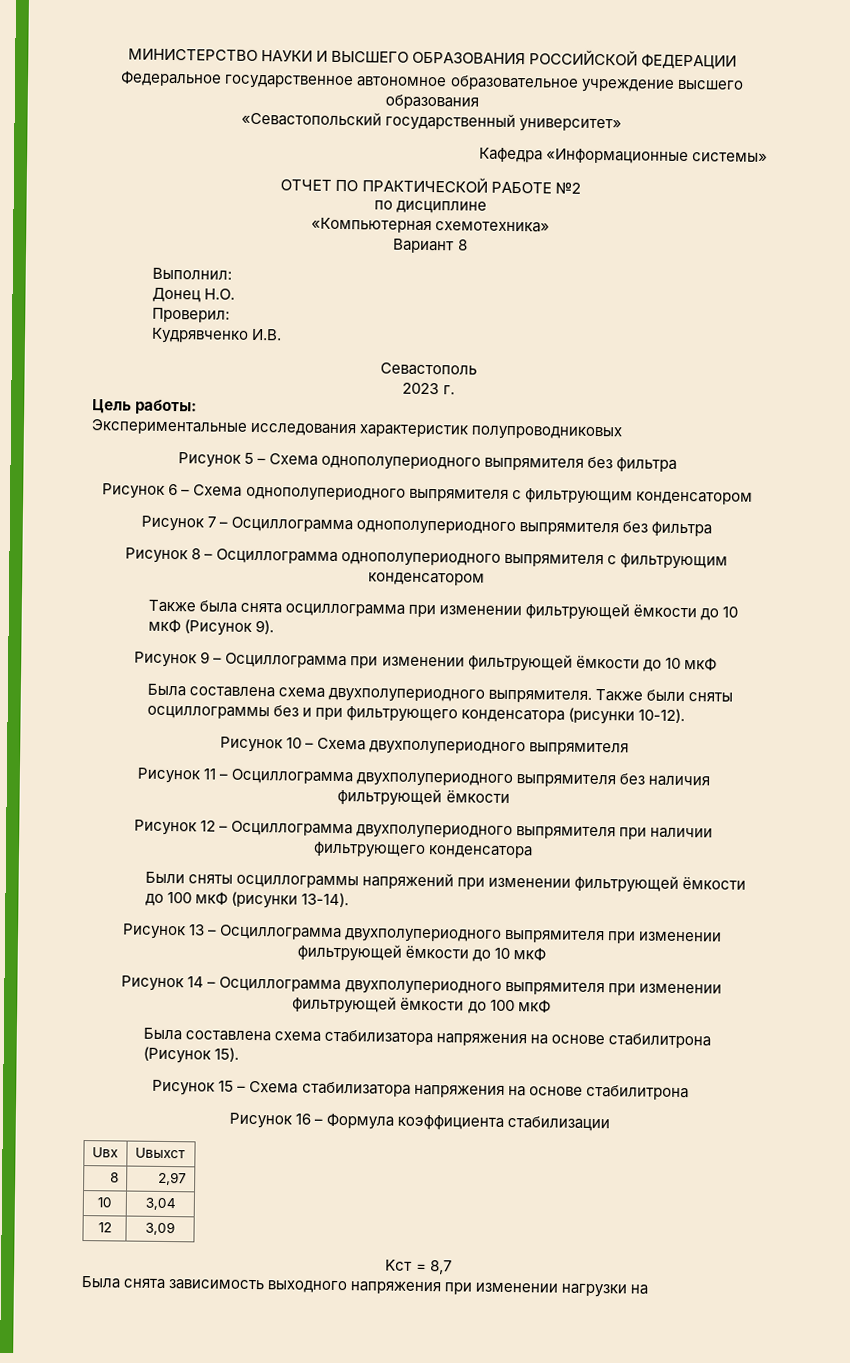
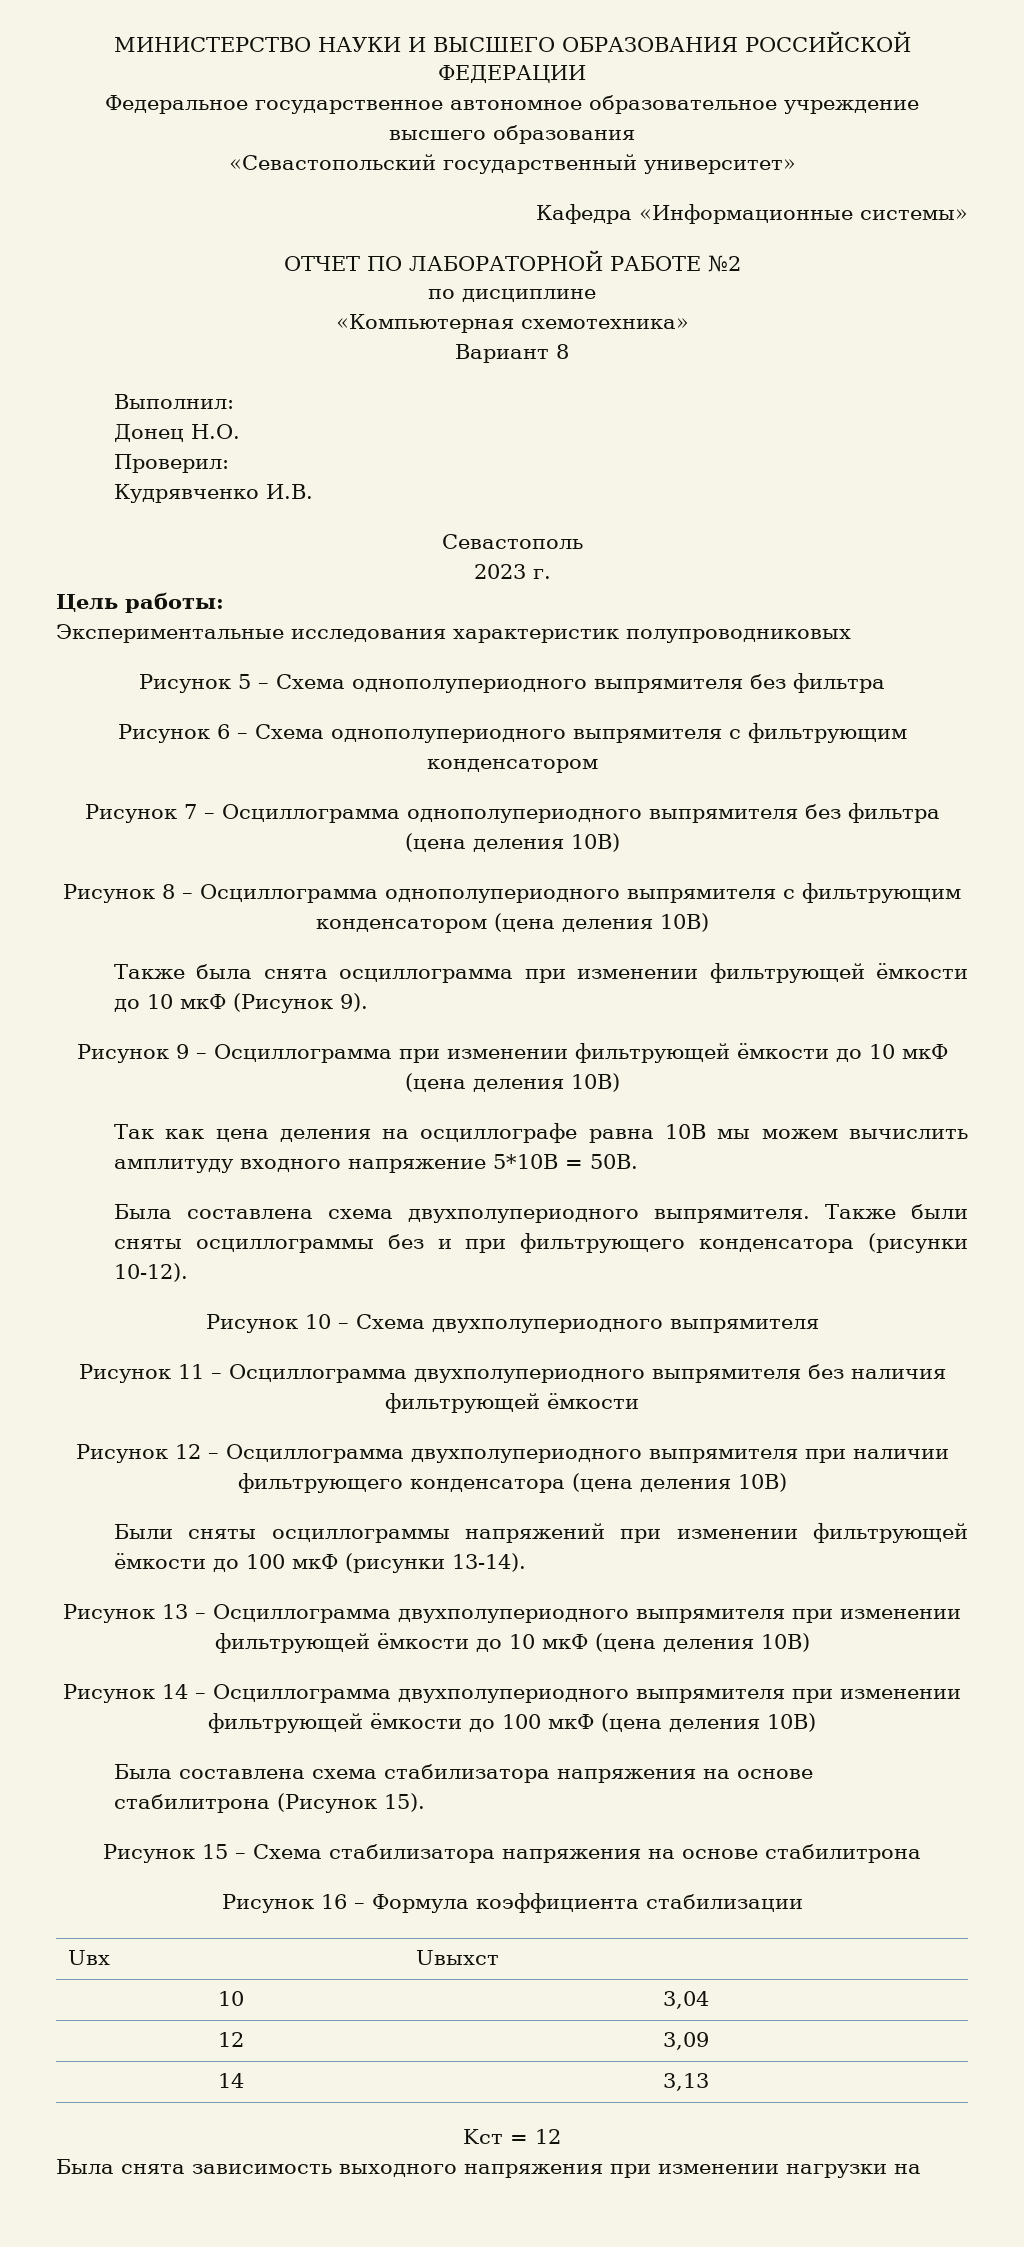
[361,176,488,193] ПРАКТИЧЕСКОЙ -> [408,250,603,271] ЛАБОРАТОРНОЙ
(713, 529) none -> [404,833,620,852] (цена деления 10В)
(485, 579) none -> [493,913,709,932] (цена деления 10В)
(717, 664) none -> [404,1073,620,1092] [113,1123,969,1143] [113,1154,638,1173] (цена деления 10В) // Так как цена деления на осциллографе равна 10В мы можем вычислить амплитуду входного напряжение 5*10В = 50В.
(534, 852) none -> [571,1473,787,1492] (цена деления 10В)
(547, 954) none -> [594,1633,810,1652] (цена деления 10В)
(551, 1006) none -> [601,1713,816,1732] (цена деления 10В)
[110,1172,120,1183] [158,1171,188,1186] // 8 | 2,97 -> (499, 1957) none
(175, 1228) none -> [217,2073,244,2088] [663,2073,709,2091] // 14 | 3,13
[429,1260,452,1275] 8,7 -> [535,2129,561,2144] 12

